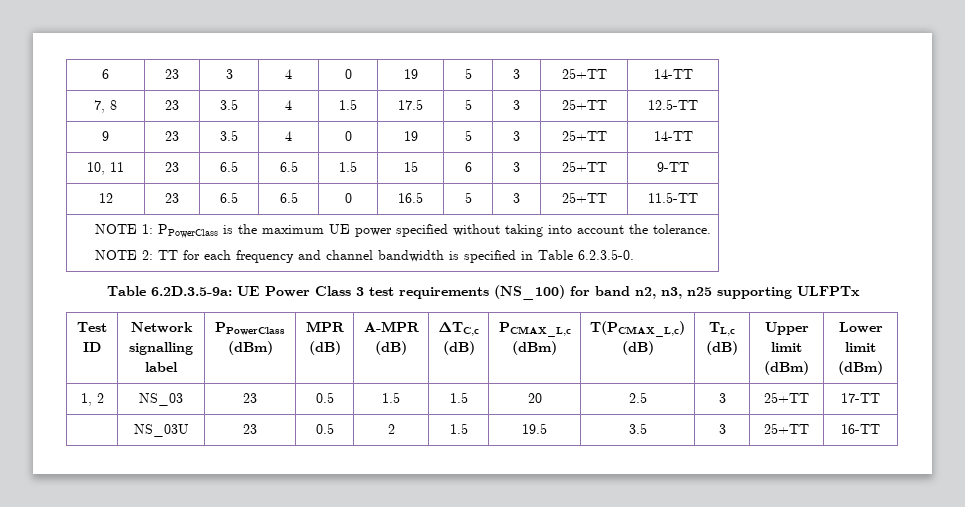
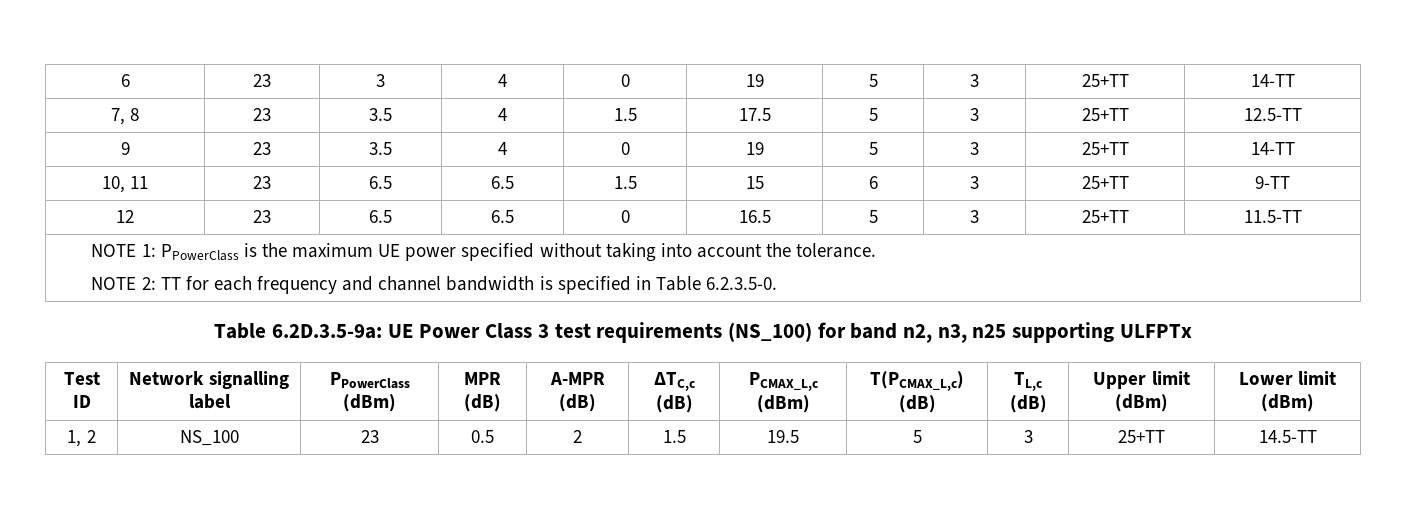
[139,393,183,406] [243,393,257,403] [315,392,334,403] [381,392,400,403] [449,392,468,403] [527,393,542,403] [628,392,647,403] [718,393,726,403] [764,392,809,403] [841,393,880,403] [133,424,189,437] NS_03 | 23 | 0.5 | 1.5 | 1.5 | 20 | 2.5 | 3 | 25+TT | 17-TT // | NS_03U -> [179,430,239,446] NS_100
[628,423,647,434] [718,424,726,434] [764,423,809,434] [841,424,880,434] 3.5 | 3 | 25+TT | 16-TT -> [912,430,922,443] [1023,430,1033,443] [1118,430,1165,443] [1258,430,1317,443] 5 | 3 | 25+TT | 14.5-TT

